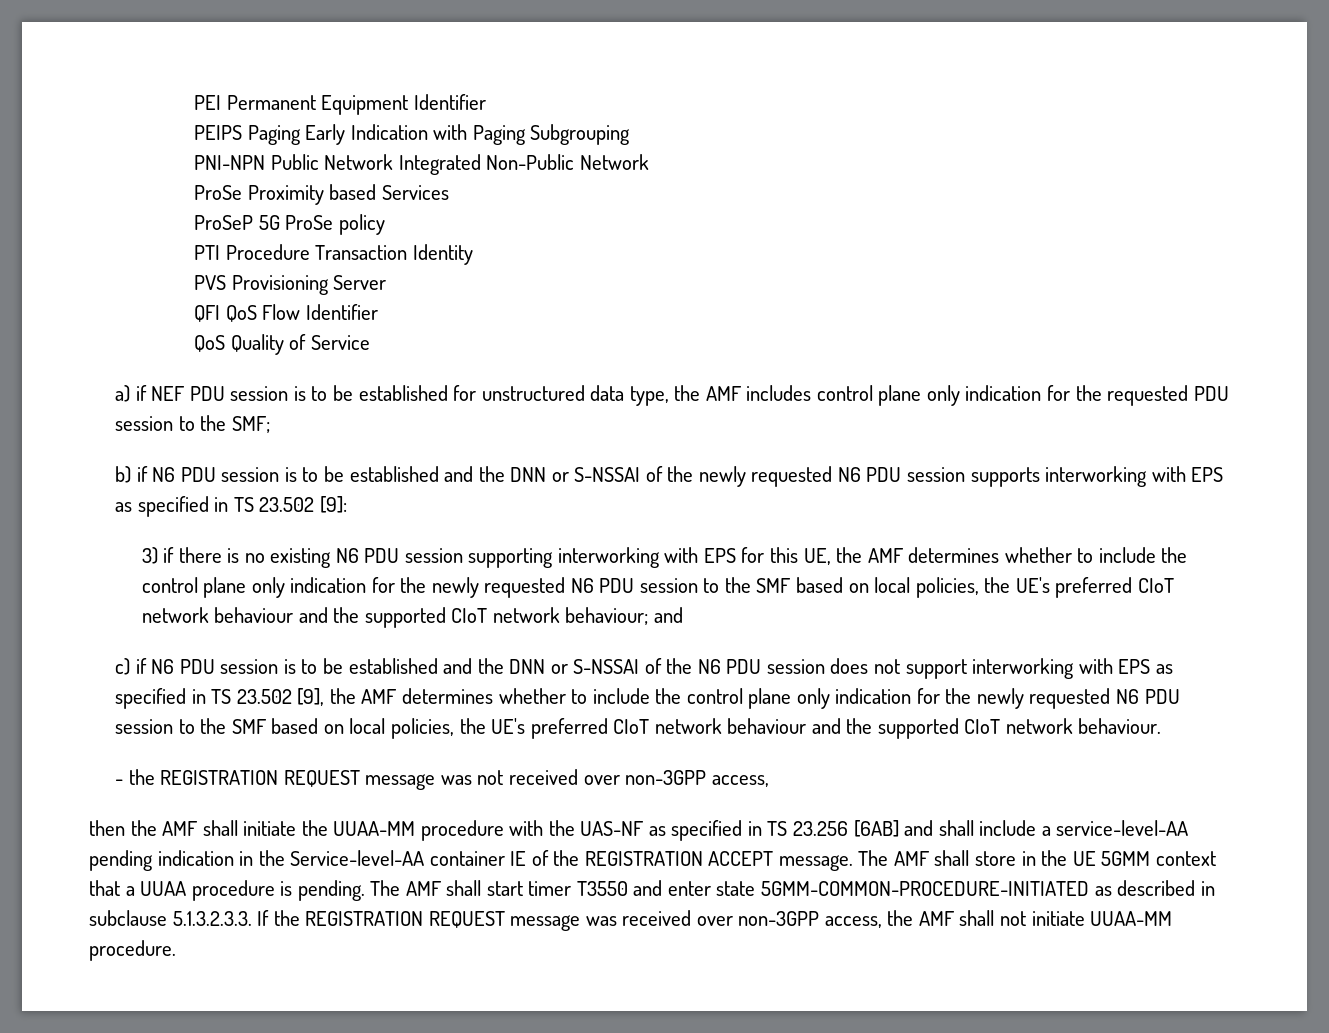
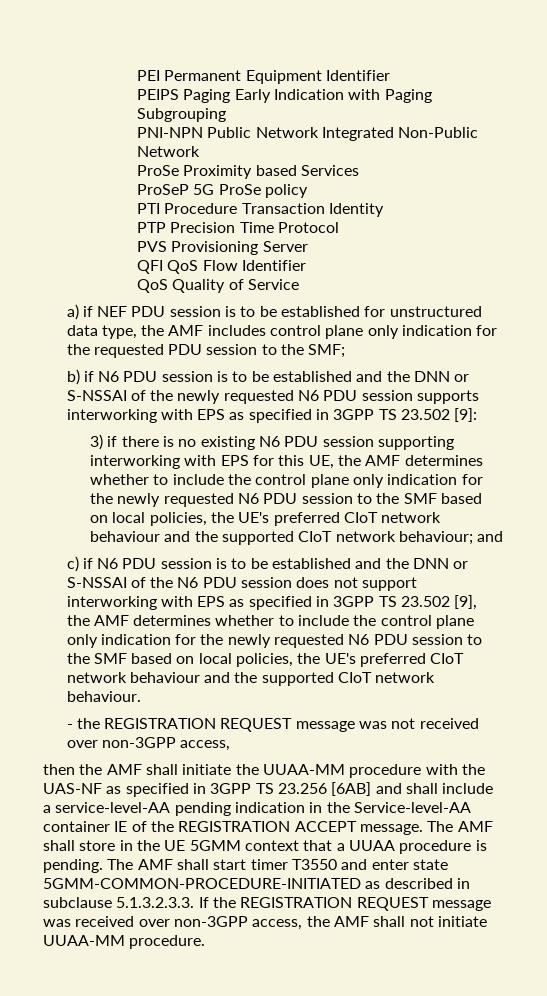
(473, 254) none -> [137,222,340,233] // PTP Precision Time Protocol
(229, 504) none -> [333,409,375,420] 3GPP
(206, 696) none -> [333,596,375,607] 3GPP
(762, 828) none -> [210,783,252,794] 3GPP

